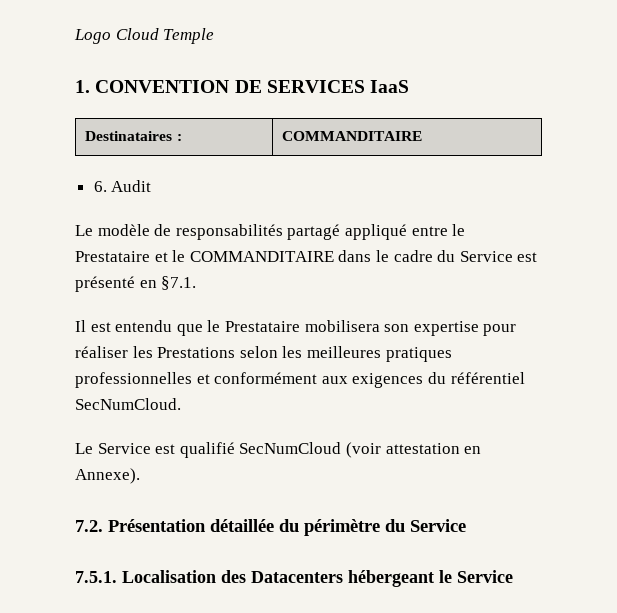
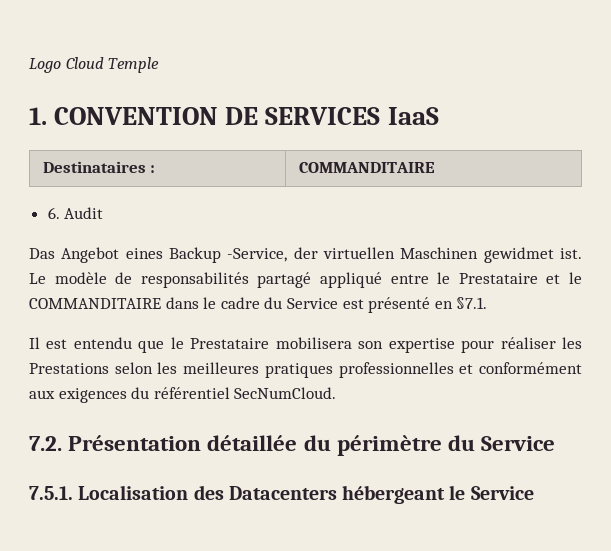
(152, 186) none -> [29,247,582,263] Das Angebot eines Backup -Service, der virtuellen Maschinen gewidmet ist.
[75,442,482,458] [75,468,140,484] // Le Service est qualifié SecNumCloud (voir attestation en Annexe). -> (337, 393) none

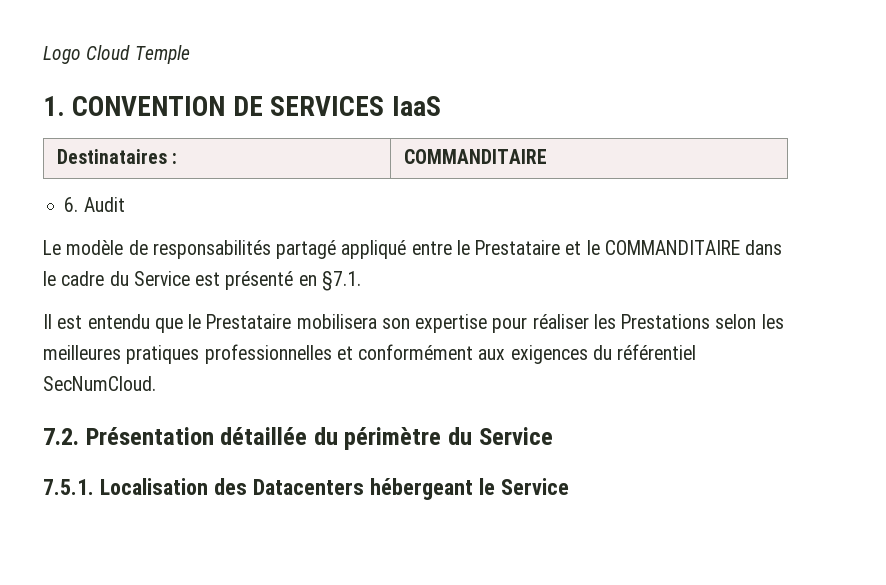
[29,247,582,263] Das Angebot eines Backup -Service, der virtuellen Maschinen gewidmet ist. -> (125, 204) none

